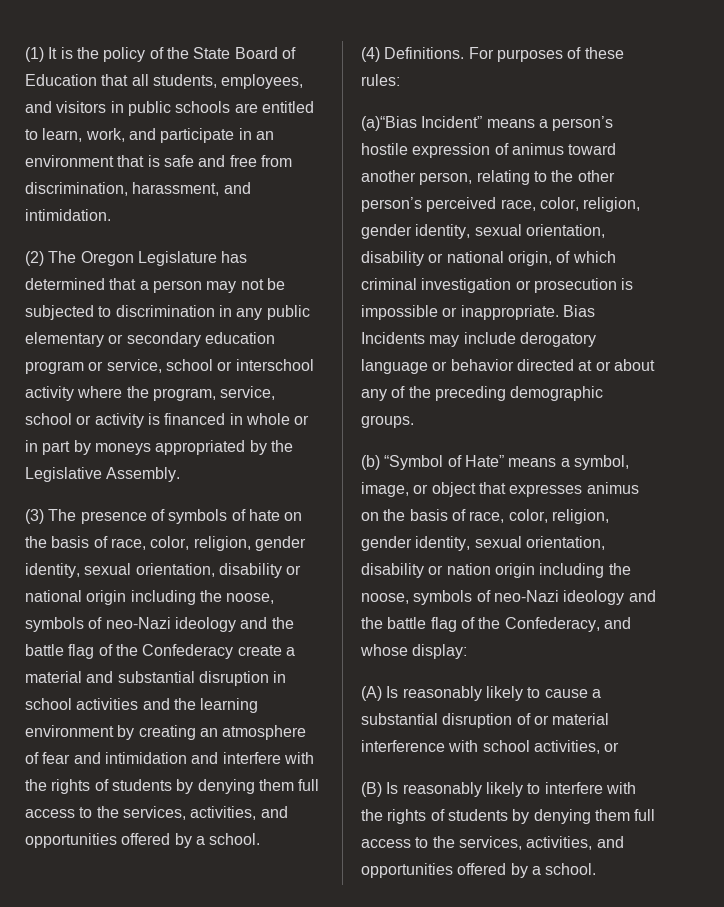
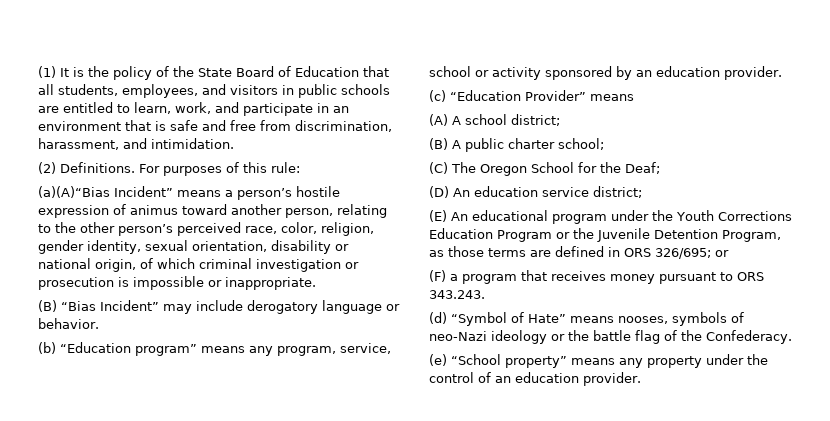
[48,251,248,266] [25,278,285,293] [25,305,310,320] [25,332,275,347] [25,359,314,374] [25,386,276,401] [25,413,310,428] [25,440,293,455] [25,467,181,482] [25,509,303,524] [25,536,306,551] [25,563,302,578] [25,590,275,605] [25,617,294,632] [25,644,295,659] [25,671,287,686] [25,698,259,713] [25,725,307,740] [25,752,314,764] [25,779,320,794] [25,806,288,820] [25,833,261,848] [361,47,380,62] The Oregon Legislature has determined that a person may not be subjected to discrimination in any public elementary or secondary education program or service, school or interschool activity where the program, service, school or activity is financed in whole or in part by moneys appropriated by the Legislative Assembly. // (3) The presence of symbols of hate on the basis of race, color, religion, gender identity, sexual orientation, disability or national origin including the noose, symbols of neo-Nazi ideology and the battle flag of the Confederacy create a material and substantial disruption in school activities and the learning environment by creating an atmosphere of fear and intimidation and interfere with the rights of students by denying them full access to the services, activities, and opportunities offered by a school. // (4) -> (56, 168) none
[584,47,624,59] [361,74,400,86] [361,116,417,131] these rules: // (a)“Bias -> [243,162,300,173] [38,186,110,198] this rule: // (a)(A)“Bias
[562,305,595,317] [361,332,425,344] Bias Incidents -> [38,300,159,312] // (B) “Bias Incident”
[450,359,655,371] [361,386,604,401] [361,415,414,428] [361,455,629,470] [361,482,639,497] [361,509,609,524] [361,536,605,551] [361,563,631,578] [361,590,656,605] [361,617,631,632] [360,644,468,659] [361,686,601,701] [361,713,610,728] [361,740,620,754] [361,782,636,797] [361,809,656,824] [361,836,624,850] [361,863,597,878] behavior directed at or about any of the preceding demographic groups. // (b) “Symbol of Hate” means a symbol, image, or object that expresses animus on the basis of race, color, religion, gender identity, sexual orientation, disability or nation origin including the noose, symbols of neo-Nazi ideology and the battle flag of the Confederacy, and whose display: // (A) Is reasonably likely to cause a substantial disruption of or material interference with school activities, or // (B) Is reasonably likely to interfere with the rights of students by denying them full access to the services, activities, and opportunities offered by a school. -> [38,318,99,329] [38,342,391,356] [429,66,782,80] [429,90,634,102] [429,114,560,126] [429,138,604,152] [429,162,660,176] [429,186,642,198] [429,210,792,224] [429,228,781,242] [429,246,729,259] [429,270,764,284] [429,290,485,299] [429,312,744,326] [429,330,792,344] [429,354,768,368] [429,372,641,386] behavior. // (b) “Education program” means any program, service, school or activity sponsored by an education provider. // (c) “Education Provider” means // (A) A school district; // (B) A public charter school; // (C) The Oregon School for the Deaf; // (D) An education service district; // (E) An educational program under the Youth Corrections Education Program or the Juvenile Detention Program, as those terms are defined in ORS 326/695; or // (F) a program that receives money pursuant to ORS 343.243. // (d) “Symbol of Hate” means nooses, symbols of neo-Nazi ideology or the battle flag of the Confederacy. // (e) “School property” means any property under the control of an education provider.

